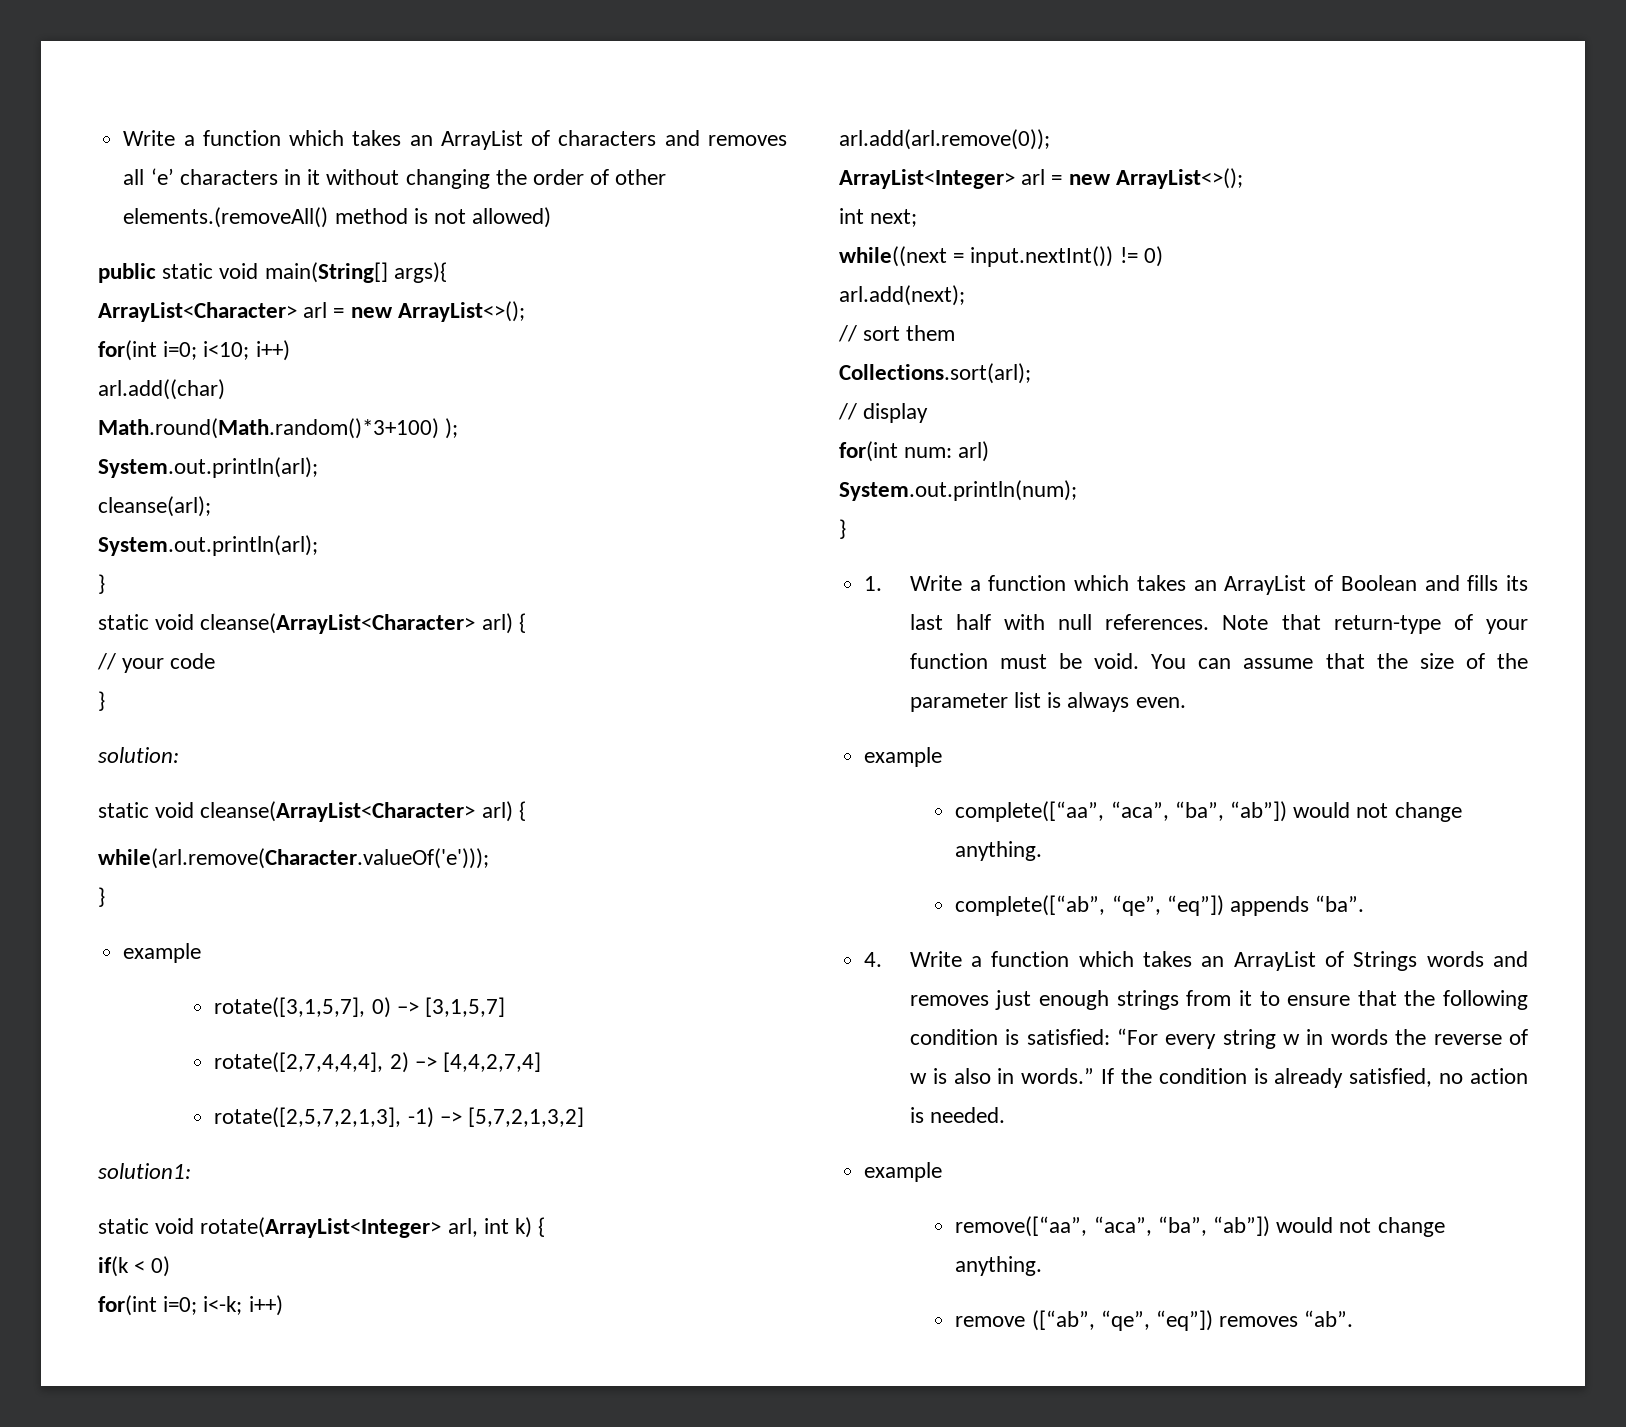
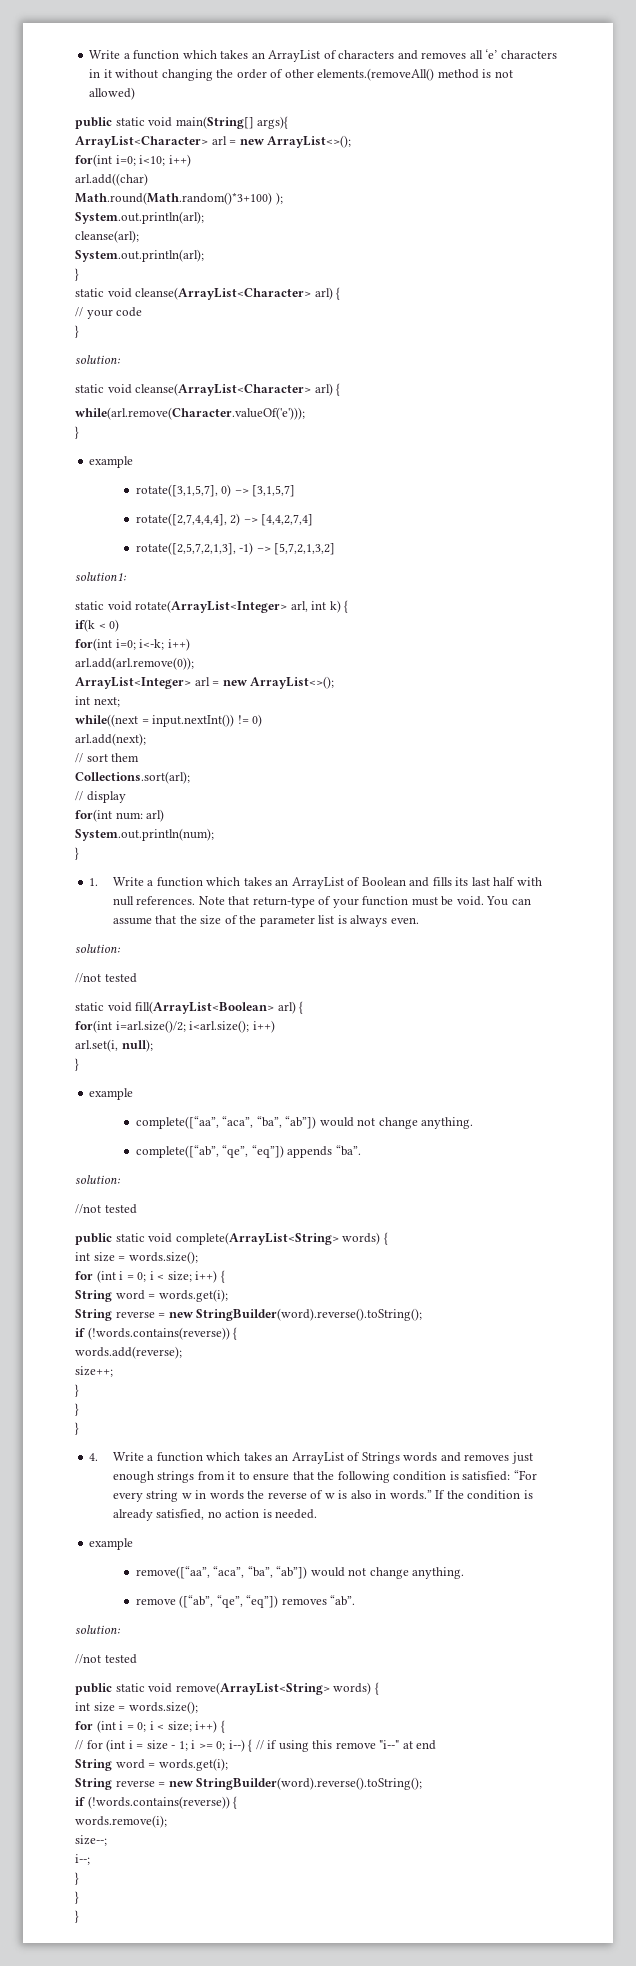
(1186, 702) none -> [75,944,121,953] [75,973,137,983] [75,1001,304,1014] [75,1020,275,1033] [75,1039,153,1052] [75,1058,79,1071] // solution: // //not tested // static void fill(ArrayList<Boolean> arl) { // for(int i=arl.size()/2; i<arl.size(); i++) // arl.set(i, null); // }
(1365, 903) none -> [75,1175,121,1184] [75,1204,137,1214] [75,1232,388,1245] [75,1251,198,1264] [75,1270,225,1283] [75,1289,228,1302] [75,1308,423,1321] [75,1327,238,1340] [75,1346,182,1359] [75,1366,113,1377] [75,1384,79,1397] [75,1403,79,1416] [75,1422,79,1435] // solution: // //not tested // public static void complete(ArrayList<String> words) { // int size = words.size(); // for (int i = 0; i < size; i++) { // String word = words.get(i); // String reverse = new StringBuilder(word).reverse().toString(); // if (!words.contains(reverse)) { // words.add(reverse); // size++; // } // } // }
(1354, 1318) none -> [75,1625,121,1634] [75,1654,137,1664] [75,1682,379,1695] [75,1701,198,1714] [75,1720,225,1733] [75,1739,437,1752] [75,1758,228,1771] [75,1777,423,1790] [75,1796,238,1809] [75,1815,167,1828] [75,1835,107,1846] [75,1854,90,1865] [75,1872,79,1885] [75,1891,79,1904] [75,1910,79,1923] // solution: // //not tested // public static void remove(ArrayList<String> words) { // int size = words.size(); // for (int i = 0; i < size; i++) { // // for (int i = size - 1; i >= 0; i--) { // if using this remove "i--" at end // String word = words.get(i); // String reverse = new StringBuilder(word).reverse().toString(); // if (!words.contains(reverse)) { // words.remove(i); // size--; // i--; // } // } // }

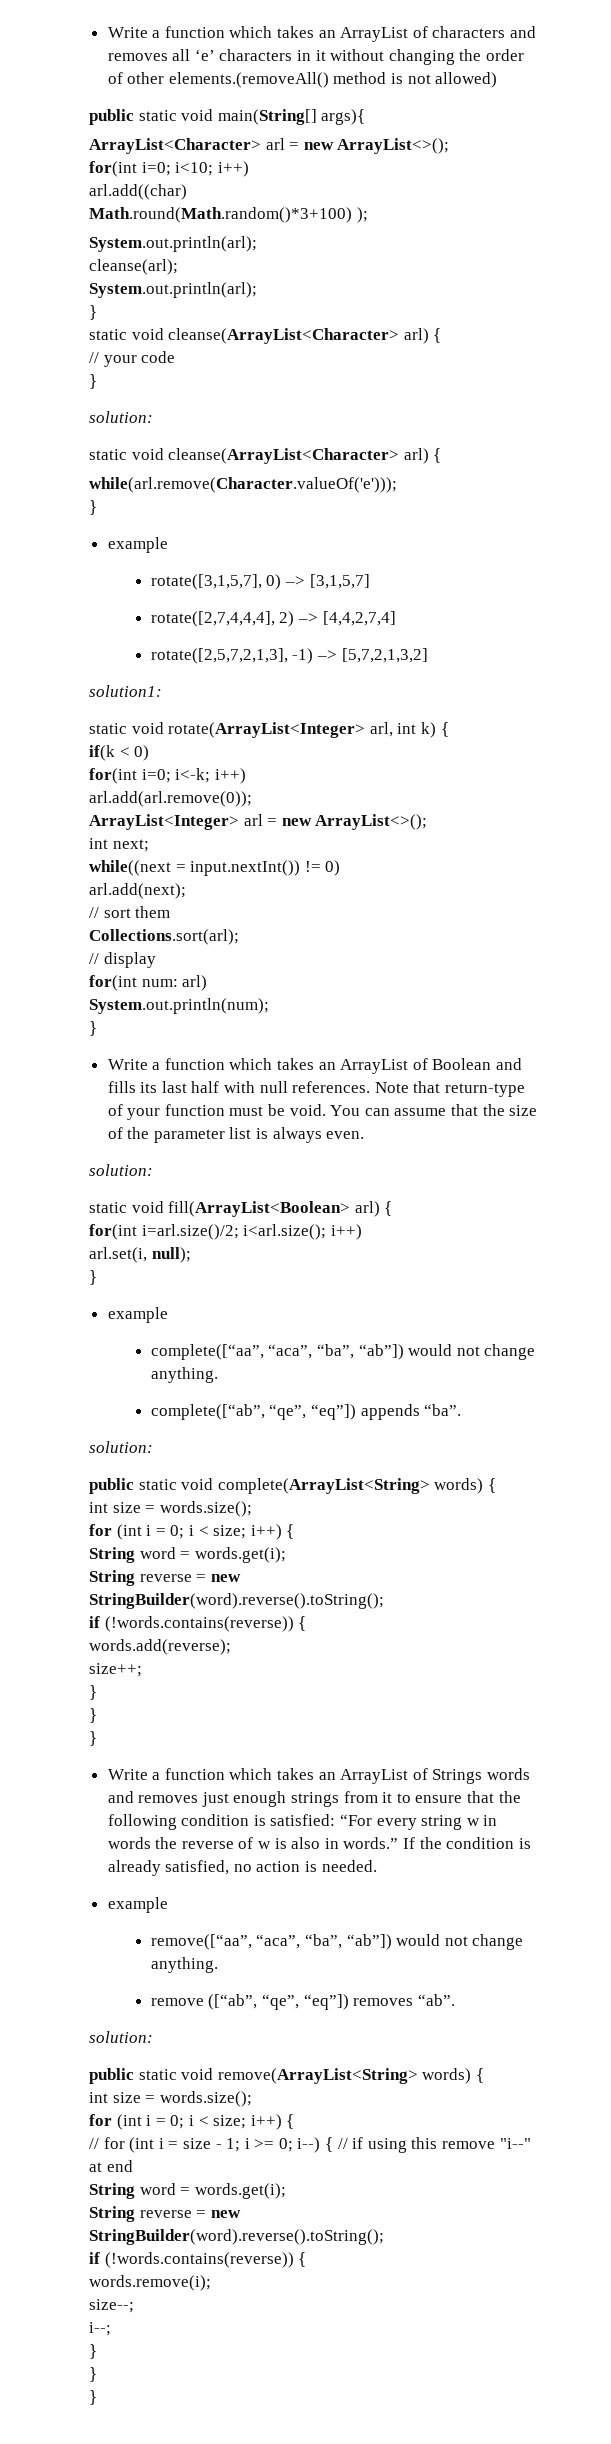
[89,878,99,886] 1. -> (97, 1028) none
[75,973,137,983] // //not tested -> (153, 1170) none
[75,1204,137,1214] // //not tested -> (153, 1447) none
[89,1453,99,1461] 4. -> (97, 1738) none
[75,1654,137,1664] // //not tested -> (153, 2037) none

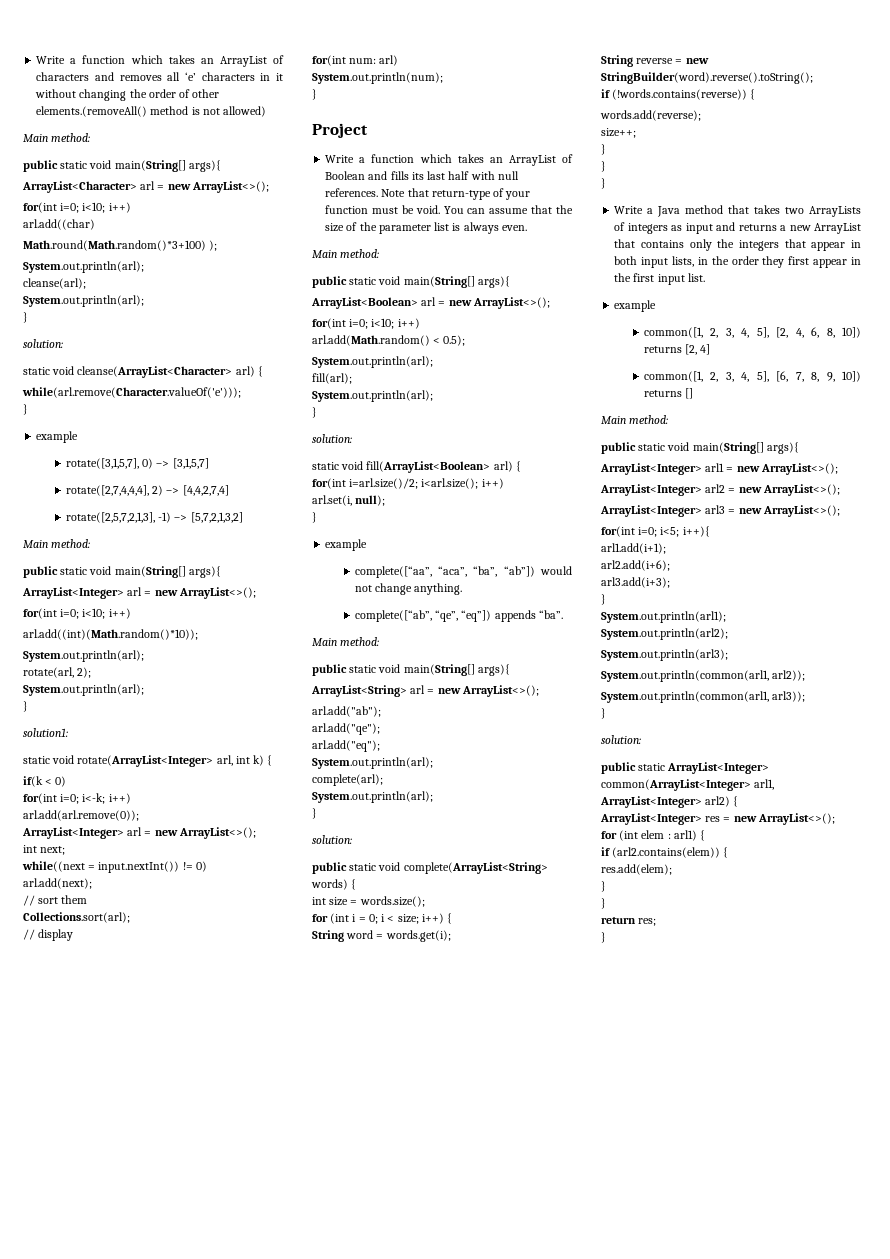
(498, 80) none -> [23,133,91,142] // Main method:
[89,328,442,344] [89,351,176,367] [89,374,97,389] // static void cleanse(ArrayList<Character> arl) { // // your code // } -> (28, 317) none
(428, 655) none -> [23,539,91,548] [23,566,221,578] [22,587,256,599] [23,608,131,619] [23,629,198,640] [23,650,144,662] [23,667,92,678] [23,684,144,696] [23,701,28,712] // Main method: // public static void main(String[] args){ // ArrayList<Integer> arl = new ArrayList<>(); // for(int i=0; i<10; i++) // arl.add((int)(Math.random()*10)); // System.out.println(arl); // rotate(arl, 2); // System.out.println(arl); // }
(97, 1028) none -> [312,123,368,138] // Project
(365, 1135) none -> [312,249,380,258] [312,276,510,288] [311,297,550,309] [312,318,420,329] [312,335,466,346] [312,356,433,368] [312,373,352,384] [312,390,433,402] [312,407,317,418] // Main method: // public static void main(String[] args){ // ArrayList<Boolean> arl = new ArrayList<>(); // for(int i=0; i<10; i++) // arl.add(Math.random() < 0.5); // System.out.println(arl); // fill(arl); // System.out.println(arl); // }
(462, 1410) none -> [312,637,380,646] [312,664,510,676] [311,685,539,697] [312,706,381,717] [312,723,380,735] [312,740,380,752] [312,757,433,769] [312,774,383,786] [312,791,433,803] [312,808,317,819] // Main method: // public static void main(String[] args){ // ArrayList<String> arl = new ArrayList<>(); // arl.add("ab"); // arl.add("qe"); // arl.add("eq"); // System.out.println(arl); // complete(arl); // System.out.println(arl); // }
[164,1768,531,1784] [107,1791,521,1807] [107,1814,498,1830] [107,1837,531,1849] [107,1860,377,1876] [107,1897,168,1913] [150,1934,524,1950] [150,1957,218,1973] [150,1994,455,2010] [89,2031,153,2043] [89,2068,484,2084] [89,2091,252,2107] [89,2114,295,2130] [89,2137,531,2153] [89,2160,133,2172] [89,2183,286,2199] [89,2206,241,2222] [89,2229,384,2245] [89,2252,307,2268] [89,2275,211,2291] [89,2299,134,2313] [89,2322,111,2336] [89,2344,97,2359] [89,2367,97,2382] function which takes an ArrayList of Strings words and removes just enough strings from it to ensure that the following condition is satisfied: “For every string w in words the reverse of w is also in words.” If the condition is already satisfied, no action is needed. // example // remove([“aa”, “aca”, “ba”, “ab”]) would not change anything. // remove ([“ab”, “qe”, “eq”]) removes “ab”. // solution: // public static void remove(ArrayList<String> words) { // int size = words.size(); // for (int i = 0; i < size; i++) { // // for (int i = size - 1; i >= 0; i--) { // if using this remove "i--" at end // String word = words.get(i); // String reverse = new StringBuilder(word).reverse().toString(); // if (!words.contains(reverse)) { // words.remove(i); // size--; // i--; // } // } -> [657,205,861,217] [614,222,861,234] [614,239,861,251] [614,256,861,268] [614,273,705,285] [614,300,657,312] [643,327,861,338] [643,344,711,355] [643,371,861,382] [643,388,694,399] [601,415,669,424] [601,442,799,454] [600,463,838,475] [600,484,840,496] [600,505,840,517] [601,526,710,537] [601,543,666,554] [601,560,670,571] [601,577,670,588] [601,594,606,605] [601,611,726,623] [601,628,728,640] [601,649,728,661] [601,670,806,682] [601,691,806,703] [601,708,606,719] [601,735,641,744] [601,762,770,774] [601,779,775,791] [600,796,739,808] [600,813,835,825] [601,830,706,841] [601,847,729,858] [601,864,672,875] [601,881,606,892] [601,898,606,909] [601,917,657,926] Java method that takes two ArrayLists of integers as input and returns a new ArrayList that contains only the integers that appear in both input lists, in the order they first appear in the first input list. // example // common([1, 2, 3, 4, 5], [2, 4, 6, 8, 10]) returns [2, 4] // common([1, 2, 3, 4, 5], [6, 7, 8, 9, 10]) returns [] // Main method: // public static void main(String[] args){ // ArrayList<Integer> arl1 = new ArrayList<>(); // ArrayList<Integer> arl2 = new ArrayList<>(); // ArrayList<Integer> arl3 = new ArrayList<>(); // for(int i=0; i<5; i++){ // arl1.add(i+1); // arl2.add(i+6); // arl3.add(i+3); // } // System.out.println(arl1); // System.out.println(arl2); // System.out.println(arl3); // System.out.println(common(arl1, arl2)); // System.out.println(common(arl1, arl3)); // } // solution: // public static ArrayList<Integer> common(ArrayList<Integer> arl1, ArrayList<Integer> arl2) { // ArrayList<Integer> res = new ArrayList<>(); // for (int elem : arl1) { // if (arl2.contains(elem)) { // res.add(elem); // } // } // return res;

